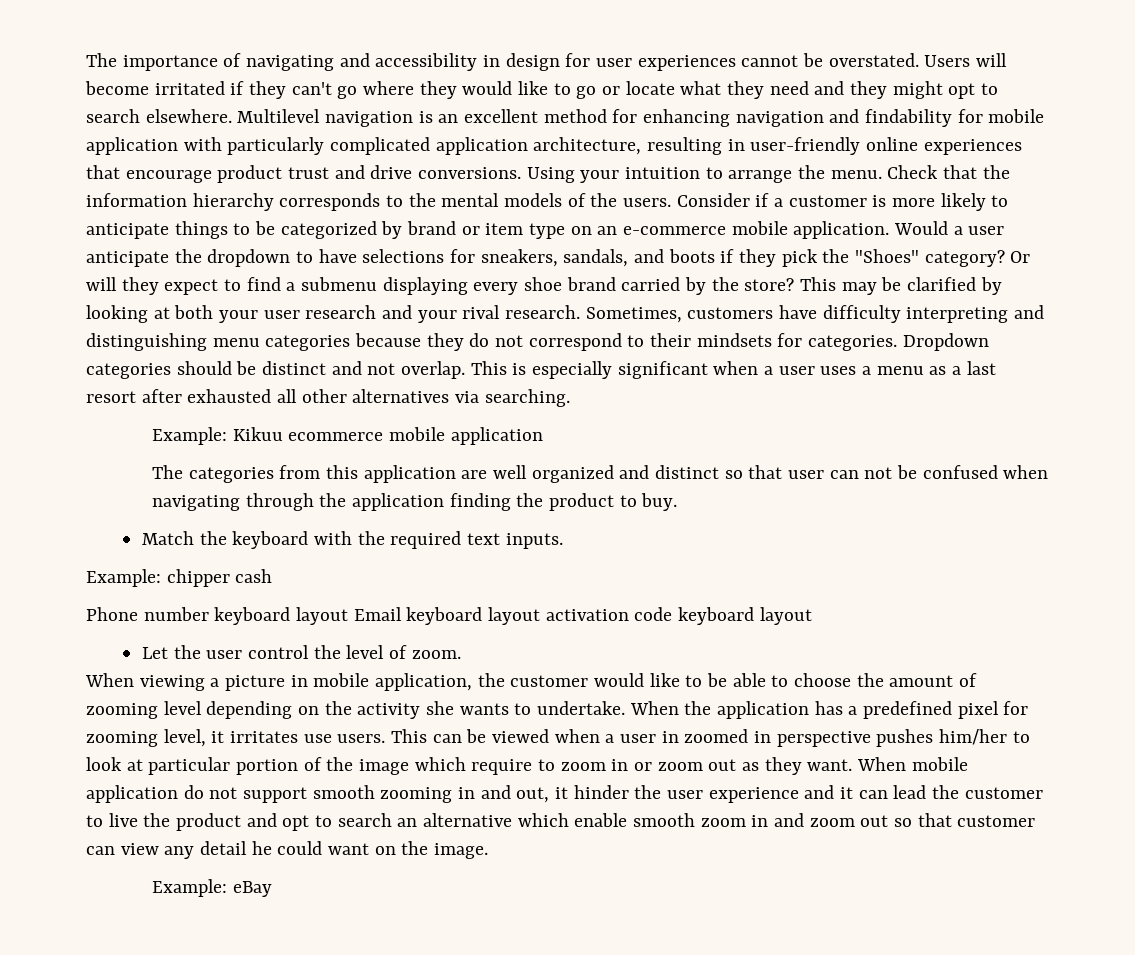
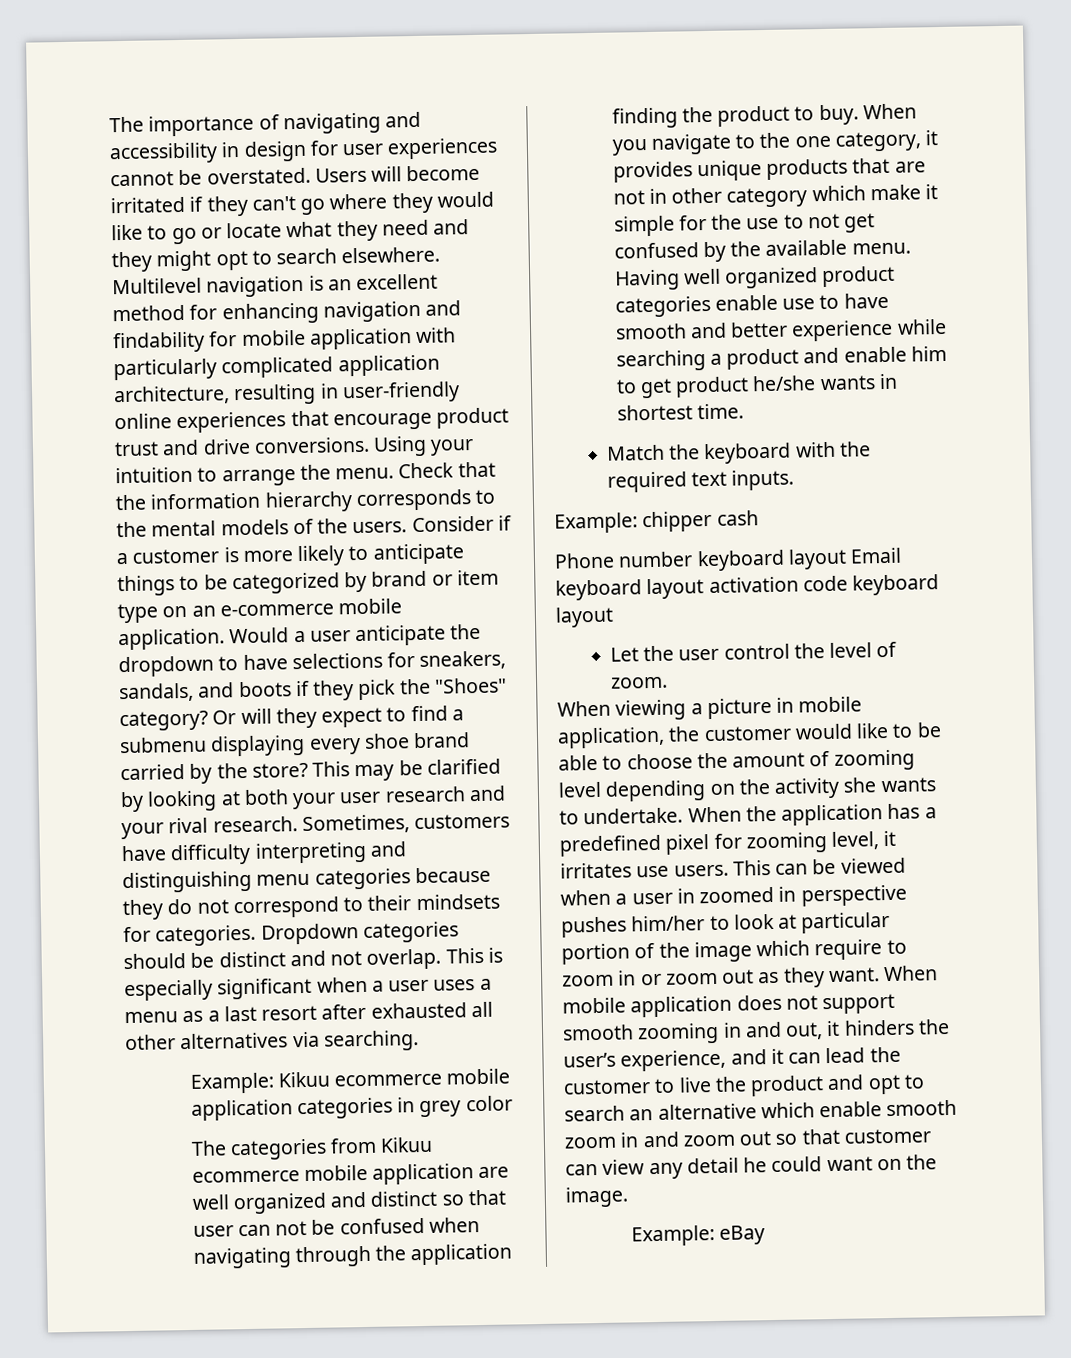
(543, 436) none -> [296,1095,513,1120] categories in grey color
[325,465,358,479] this -> [380,1136,434,1153] [191,1164,368,1183] Kikuu ecommerce mobile
(678, 502) none -> [862,103,917,120] [611,130,939,156] [612,157,926,183] [612,184,939,208] [613,213,876,237] [613,239,911,263] [614,265,896,291] [614,292,889,318] [614,318,947,342] [615,345,947,372] [615,373,898,399] [616,403,744,421] When you navigate to the one category, it provides unique products that are not in other category which make it simple for the use to not get confused by the available menu. Having well organized product categories enable use to have smooth and better experience while searching a product and enable him to get product he/she wants in shortest time.
[183,785,204,799] do -> [736,994,782,1011] does
[573,785,799,803] hinder the user experience -> [843,1018,950,1036] [563,1049,727,1072] hinders the user’s experience,

